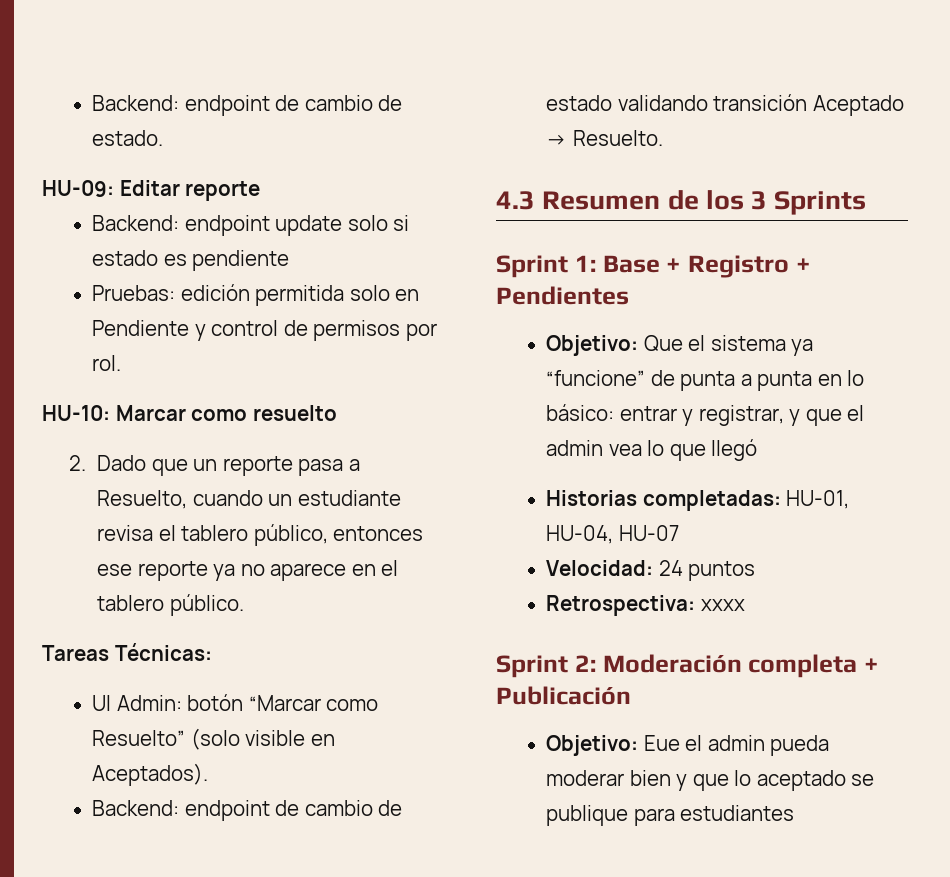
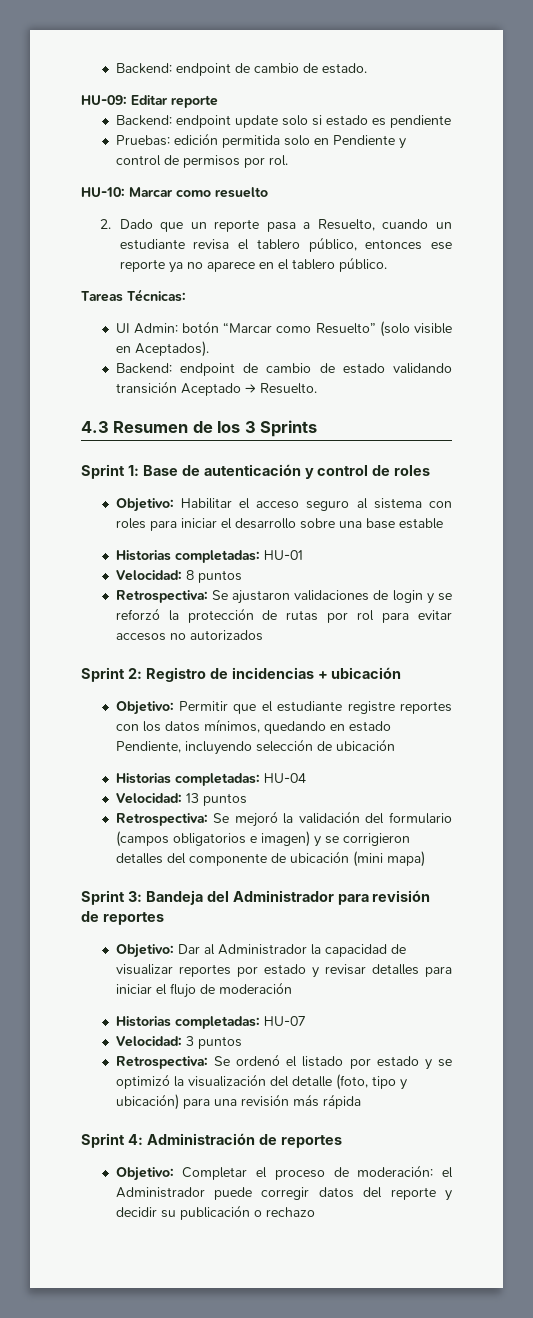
[666,255,811,278] [496,286,629,305] [546,335,814,356] [546,370,865,391] [546,404,865,426] [546,439,758,461] [546,490,850,511] [546,525,614,544] + Registro + Pendientes // Objetivo: Que el sistema ya “funcione” de punta a punta en lo básico: entrar y registrar, y que el admin vea lo que llegó // Historias completadas: HU-01, HU-04, -> [181,464,431,479] [115,498,452,512] [115,518,443,531] [115,550,303,563] [115,570,242,583] [115,590,452,604] [115,608,453,623] [115,630,263,641] [81,667,402,682] [115,701,452,715] [115,719,391,734] [115,739,395,755] [115,773,306,786] [115,793,247,806] [115,811,452,827] [115,831,410,847] [115,851,425,867] [81,890,431,905] [81,911,164,925] [115,944,406,958] [115,964,453,978] [115,982,292,998] [115,1016,260,1029] de autenticación y control de roles // Objetivo: Habilitar el acceso seguro al sistema con roles para iniciar el desarrollo sobre una base estable // Historias completadas: HU-01 // Velocidad: 8 puntos // Retrospectiva: Se ajustaron validaciones de login y se reforzó la protección de rutas por rol para evitar accesos no autorizados // Sprint 2: Registro de incidencias + ubicación // Objetivo: Permitir que el estudiante registre reportes con los datos mínimos, quedando en estado Pendiente, incluyendo selección de ubicación // Historias completadas: HU-04 // Velocidad: 13 puntos // Retrospectiva: Se mejoró la validación del formulario (campos obligatorios e imagen) y se corrigieron detalles del componente de ubicación (mini mapa) // Sprint 3: Bandeja del Administrador para revisión de reportes // Objetivo: Dar al Administrador la capacidad de visualizar reportes por estado y revisar detalles para iniciar el flujo de moderación // Historias completadas:
[658,560,756,581] [546,595,745,616] [496,654,879,678] [496,686,631,705] [546,735,830,756] [546,770,875,791] [546,805,795,826] 24 puntos // Retrospectiva: xxxx // Sprint 2: Moderación completa + Publicación // Objetivo: Eue el admin pueda moderar bien y que lo aceptado se publique para estudiantes -> [185,1036,242,1049] [115,1054,453,1070] [115,1074,407,1090] [115,1094,361,1110] [81,1133,342,1148] [115,1165,454,1181] [115,1187,452,1201] [115,1205,315,1220] 3 puntos // Retrospectiva: Se ordenó el listado por estado y se optimizó la visualización del detalle (foto, tipo y ubicación) para una revisión más rápida // Sprint 4: Administración de reportes // Objetivo: Completar el proceso de moderación: el Administrador puede corregir datos del reporte y decidir su publicación o rechazo

